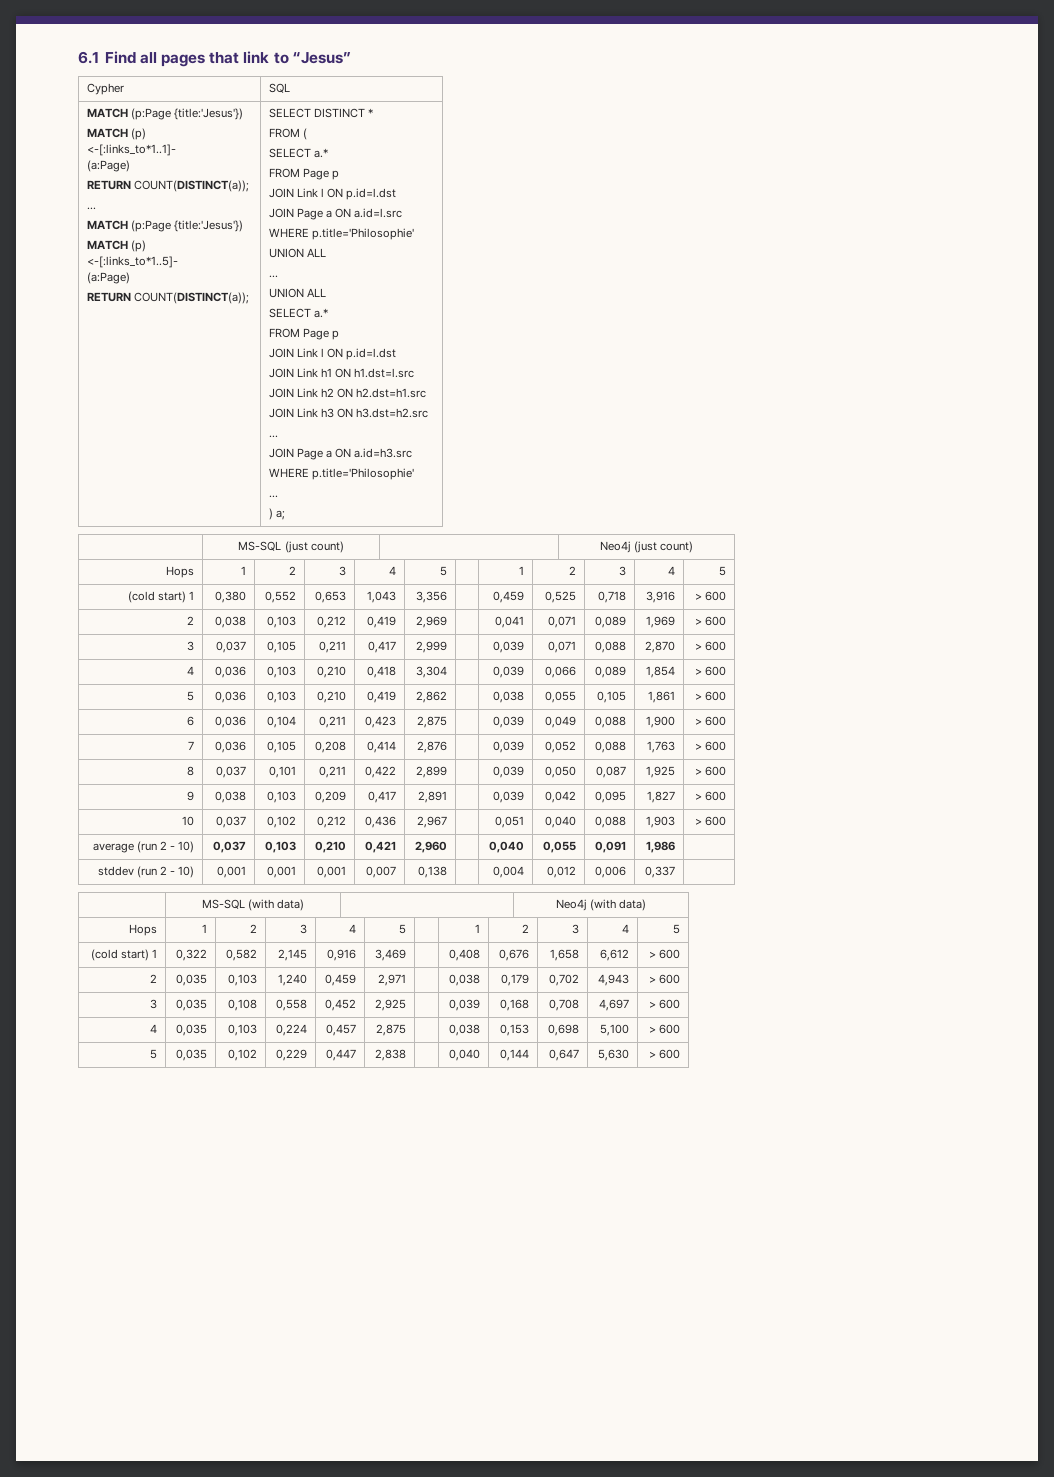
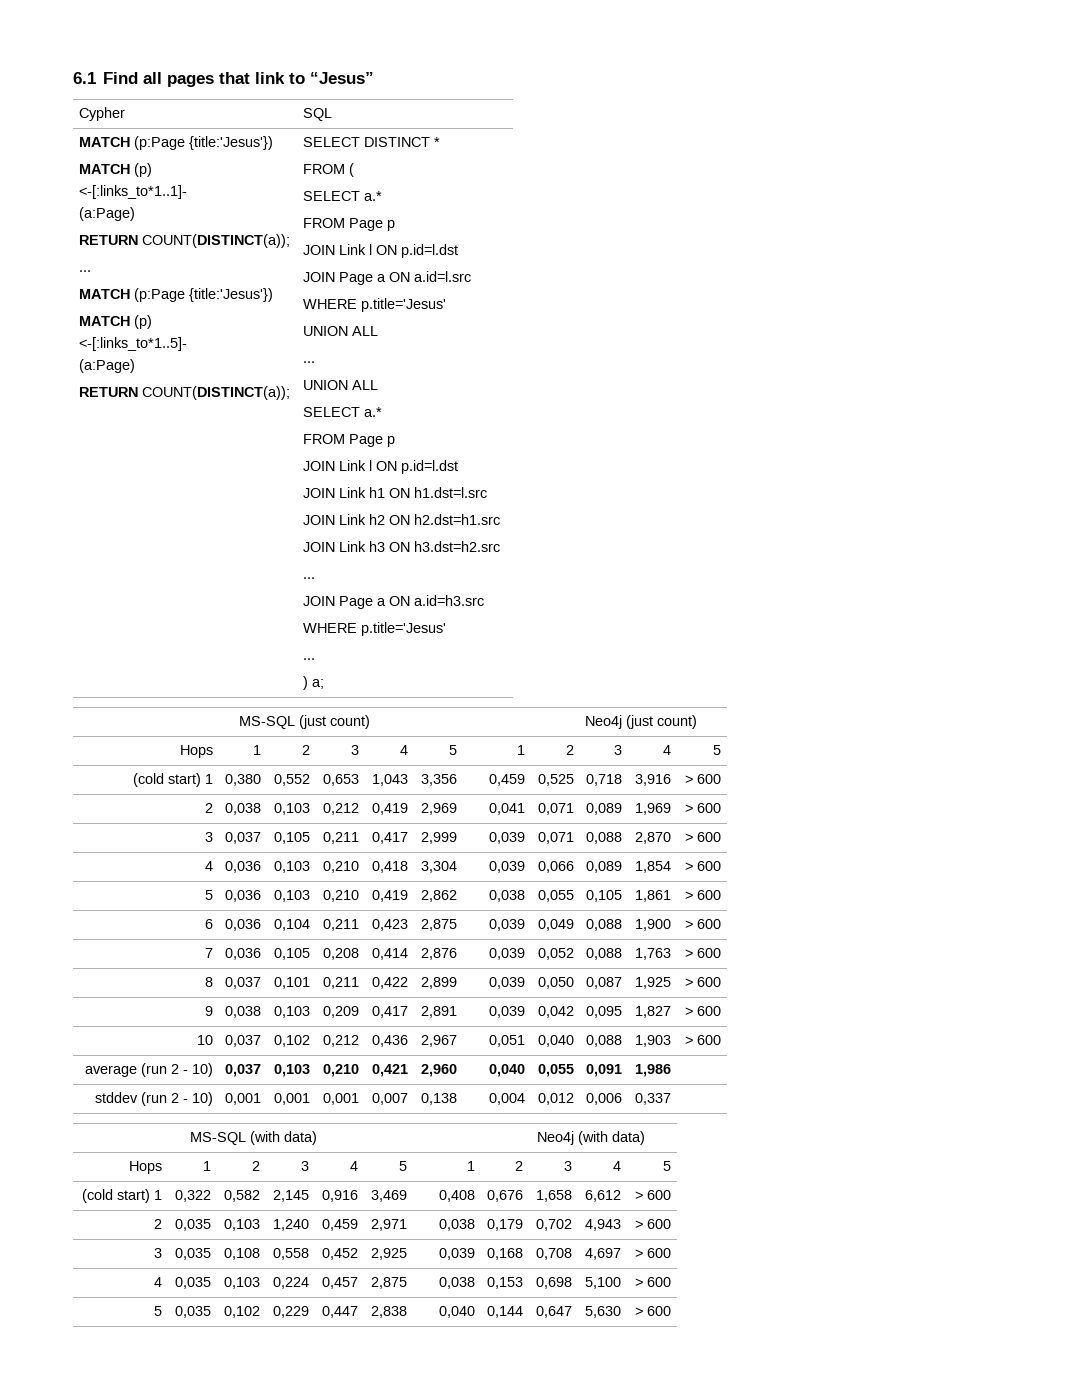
[312,228,415,240] p.title='Philosophie' -> [360,298,446,312] p.title='Jesus'
[312,468,415,480] p.title='Philosophie' -> [360,622,446,636] p.title='Jesus'

